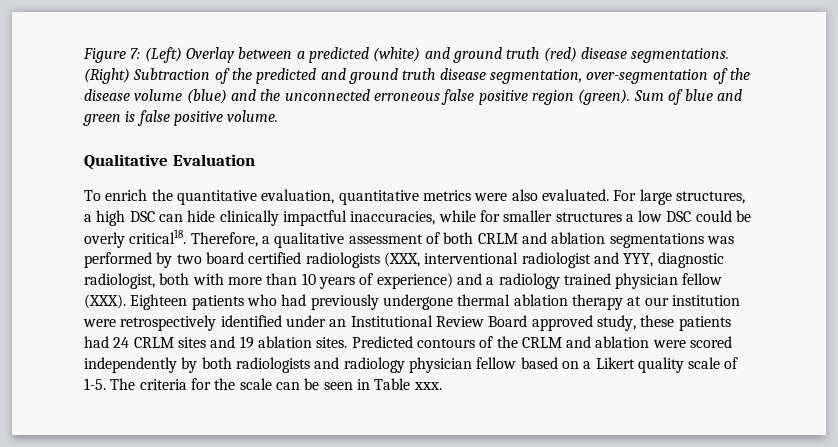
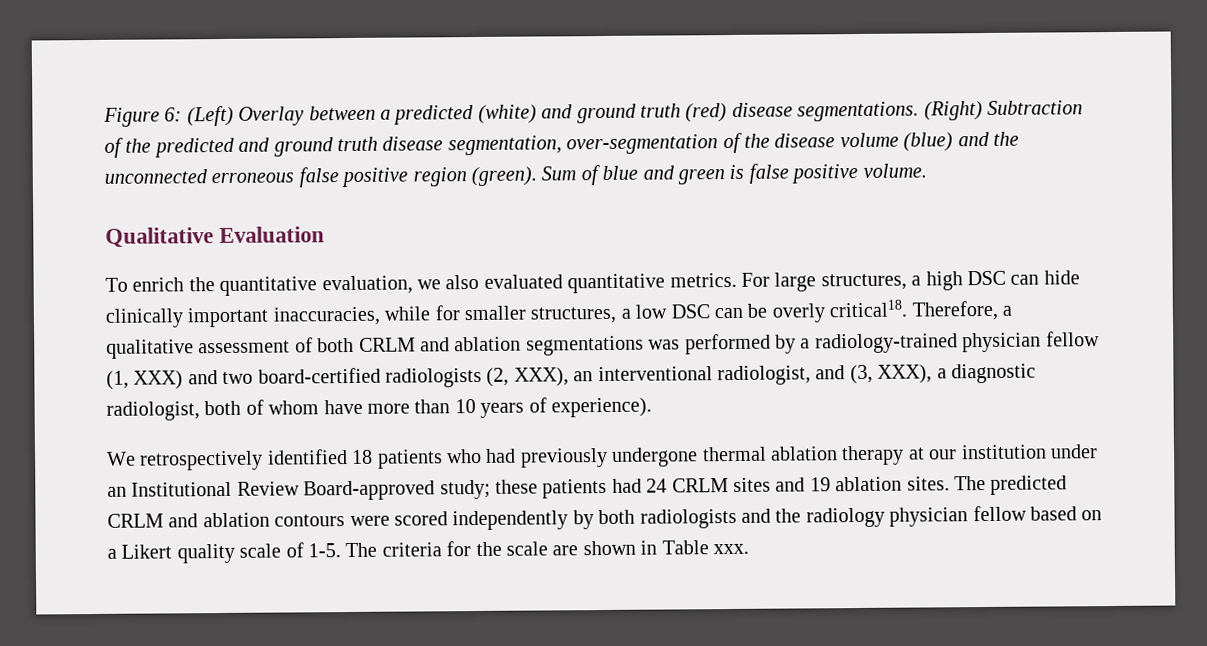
[130,48,141,59] 7: -> [164,107,183,122] 6:
[338,189,609,205] quantitative metrics were also evaluated. -> [417,272,737,294] we also evaluated quantitative metrics.
[282,210,347,226] impactful -> [187,307,270,328] important
[555,212,622,222] structures -> [530,306,617,324] structures,
[695,210,732,222] could -> [713,307,743,319] can
[176,252,724,268] [84,273,224,289] two board certified radiologists (XXX, interventional radiologist and YYY, diagnostic radiologist, both with -> [800,331,1100,354] [106,363,1036,390] [106,399,363,421] a radiology-trained physician fellow (1, XXX) and two board-certified radiologists (2, XXX), an interventional radiologist, and (3, XXX), a diagnostic radiologist, both of whom have
[376,273,723,289] [84,294,188,310] experience) and a radiology trained physician fellow (XXX). Eighteen -> [550,397,652,418] [106,449,374,471] experience). // We retrospectively identified 18
[83,315,282,331] were retrospectively identified -> (1047, 452) none
[488,315,636,331] Board approved study, -> [303,479,491,501] Board-approved study;
[351,336,650,348] Predicted contours of the CRLM and ablation -> [953,475,1068,495] [107,512,346,528] The predicted CRLM and ablation contours
(340, 363) none -> [775,508,802,523] the
[275,378,353,390] can be seen -> [552,540,636,556] are shown

